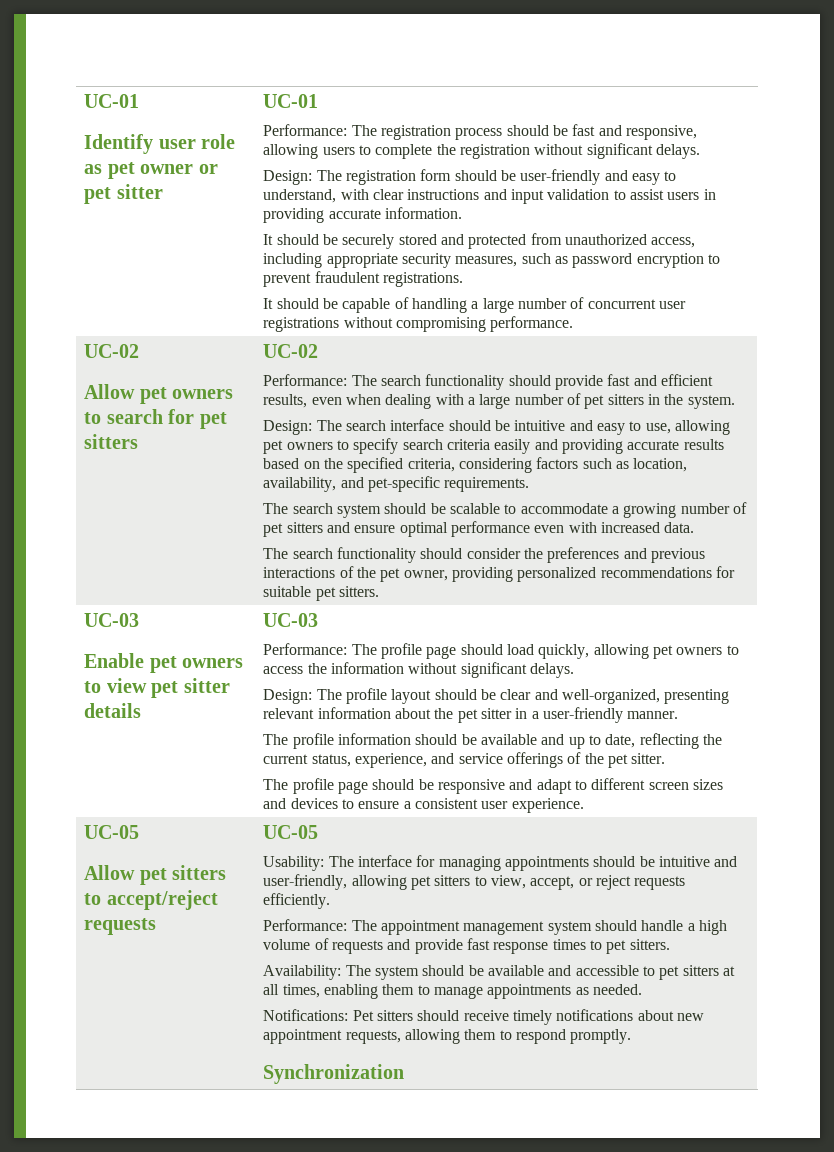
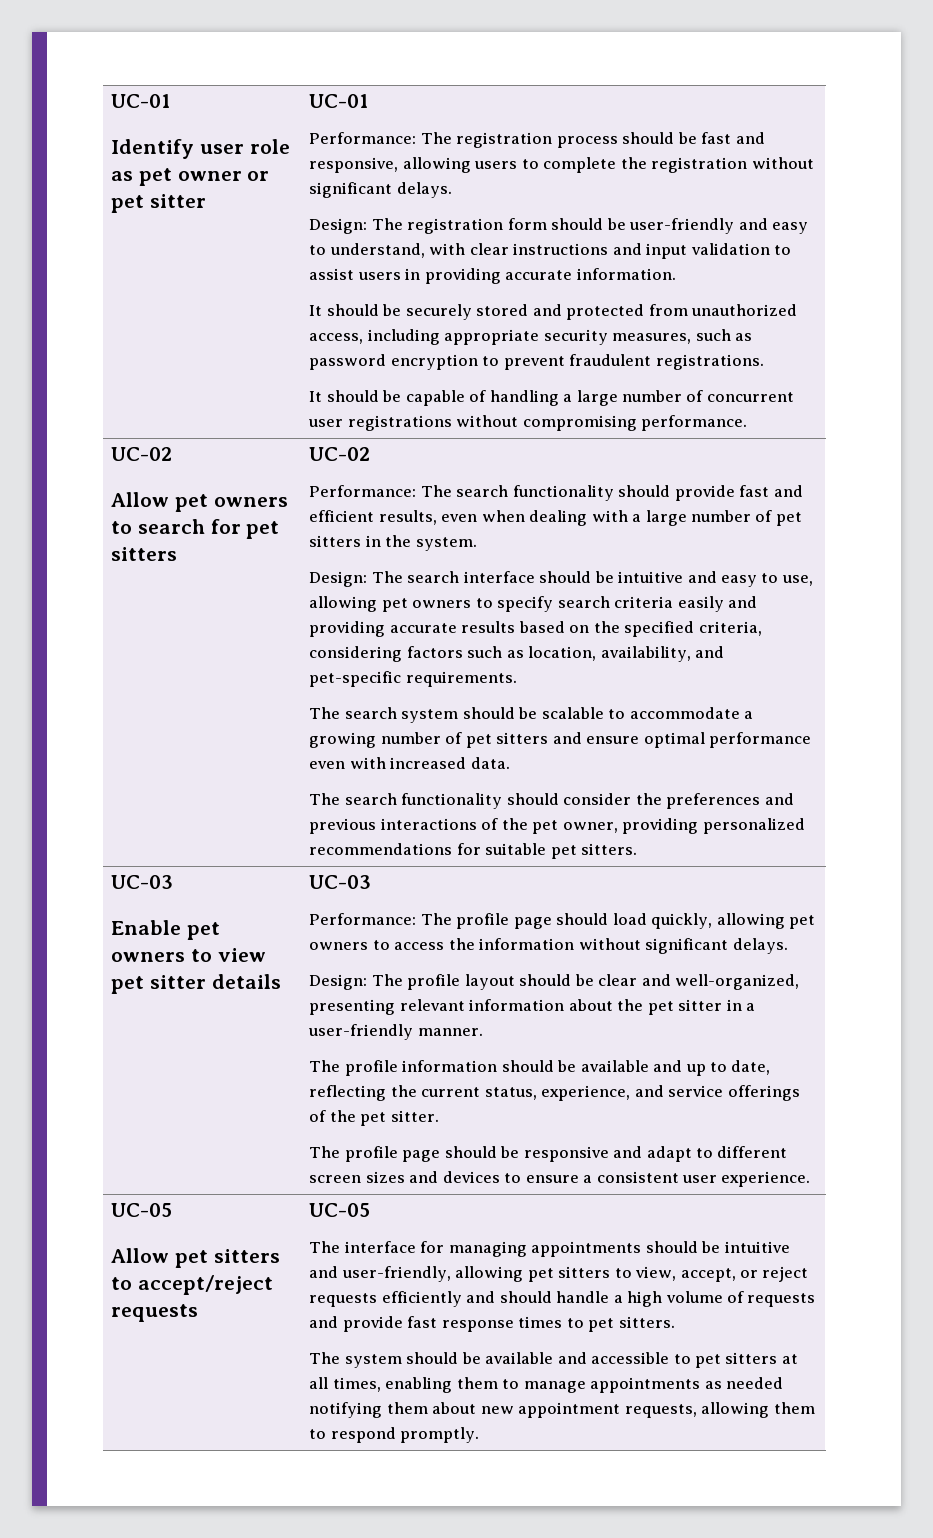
[263,856,325,871] Usability: -> (371, 1210) none
[263,893,331,909] [263,919,592,935] efficiently. // Performance: The appointment management system -> [381,1291,496,1307] efficiently and
[263,965,342,980] Availability: -> (675, 1322) none
[592,984,642,995] [263,1009,634,1025] needed. // Notifications: Pet sitters should receive timely notifications -> [725,1377,783,1389] [309,1402,428,1418] needed notifying them
[263,1064,405,1084] // Synchronization -> (480, 1435) none

